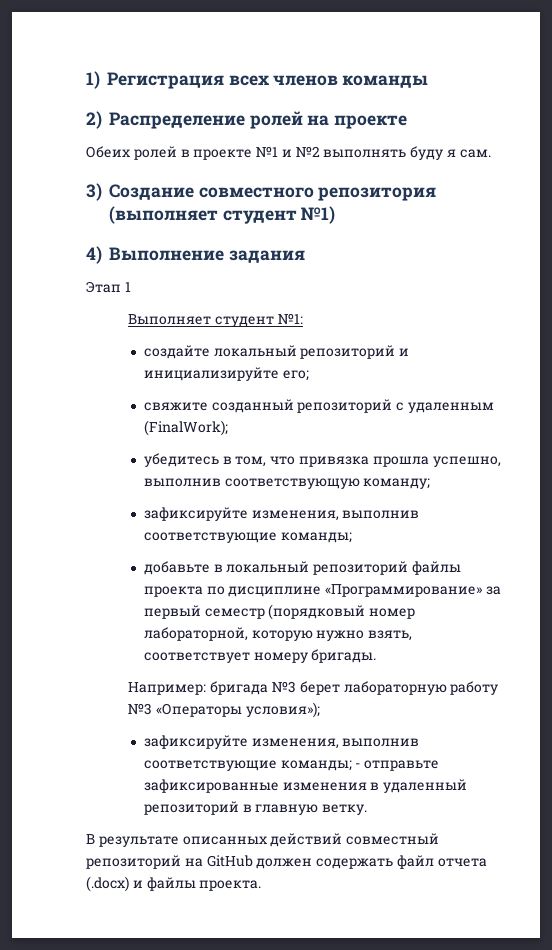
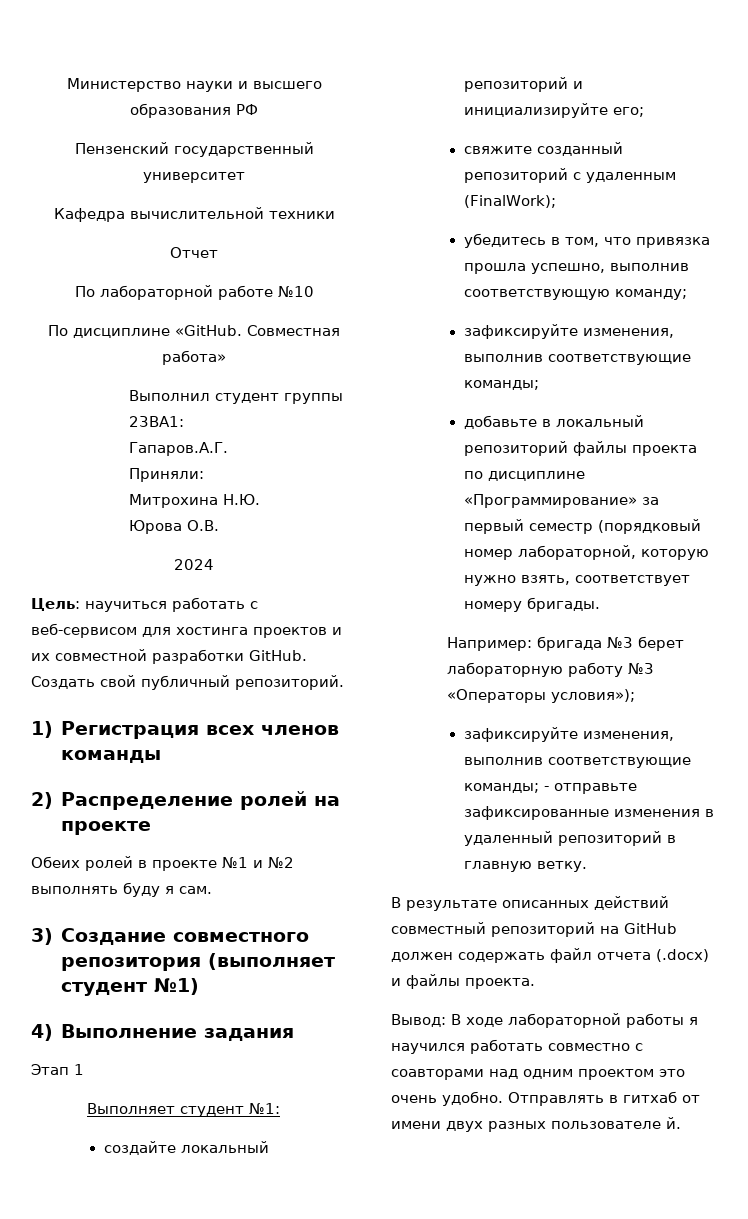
(86, 80) none -> [66,78,322,92] [130,103,258,118] [74,142,314,157] [143,172,245,183] [53,207,335,222] [170,247,218,258] [74,285,314,300] [48,325,340,338] [162,350,226,365] [128,390,343,404] [128,416,184,427] [128,442,228,456] [128,468,204,482] [128,494,260,508] [128,520,219,534] [174,559,214,570] [31,597,258,612] [31,623,342,638] [31,649,307,664] [31,675,344,690] Министерство науки и высшего образования РФ // Пензенский государственный университет // Кафедра вычислительной техники // Отчет // По лабораторной работе №10 // По дисциплине «GitHub. Совместная работа» // Выполнил студент группы 23ВА1: // Гапаров.A.Г. // Приняли: // Митрохина Н.Ю. // Юрова О.В. // 2024 // Цель: научиться работать с веб-сервисом для хостинга проектов и их совместной разработки GitHub. Создать свой публичный репозиторий. //
(262, 885) none -> [391,1013,698,1028] [391,1039,643,1054] [391,1069,685,1080] [391,1091,700,1106] [391,1117,681,1132] // Вывод: В ходе лабораторной работы я научился работать совместно с соавторами над одним проектом это очень удобно. Отправлять в гитхаб от имени двух разных пользователе й.

